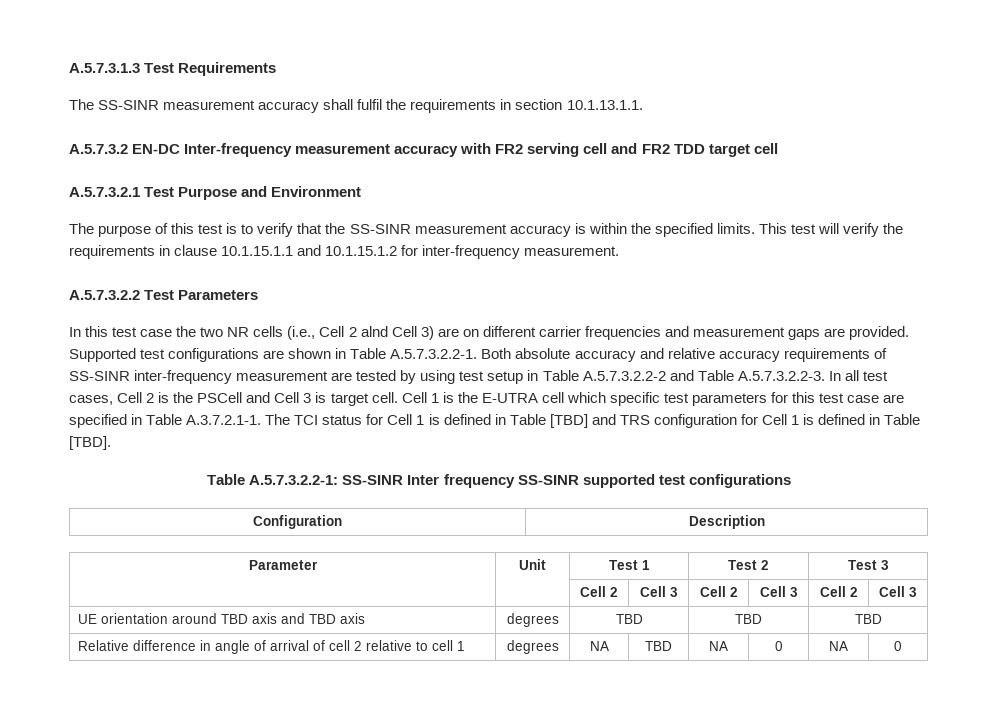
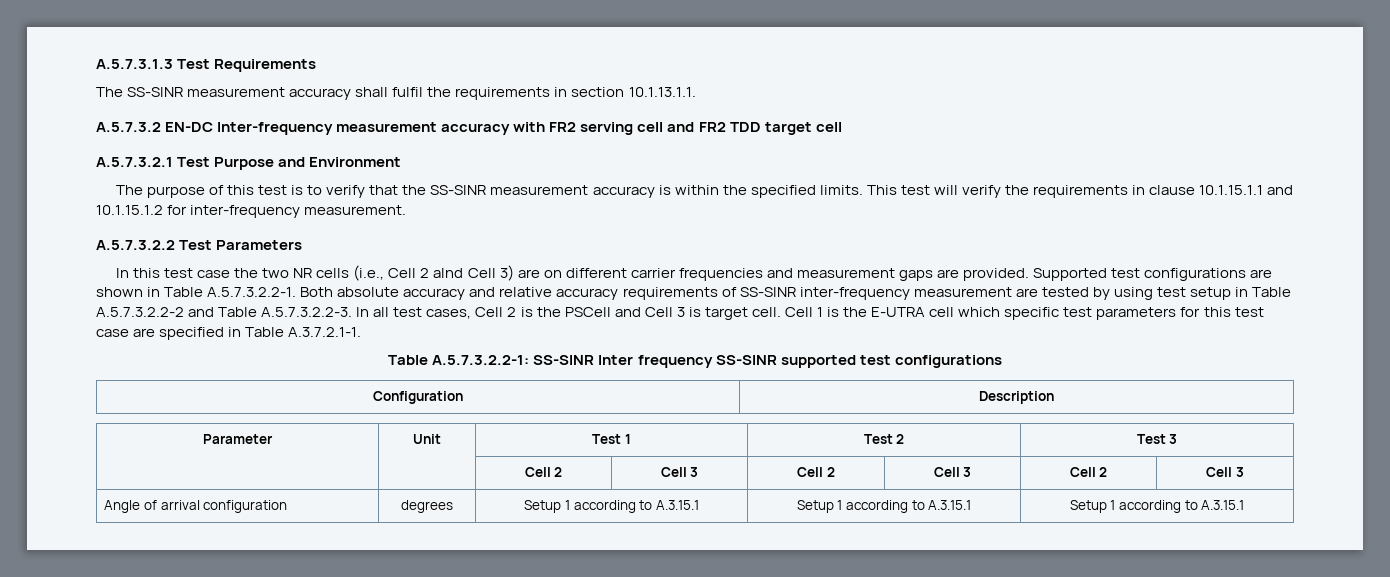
[265,414,921,428] [69,436,111,450] The TCI status for Cell 1 is defined in Table [TBD] and TRS configuration for Cell 1 is defined in Table [TBD]. -> (362, 332) none
[78,613,366,624] [506,613,559,627] [615,614,643,624] [735,614,762,624] [854,614,882,624] [78,640,466,654] [506,640,559,654] [589,641,609,651] [645,641,672,651] [709,641,728,651] [774,641,783,651] [829,641,848,651] [894,641,902,651] UE orientation around TBD axis and TBD axis | degrees | TBD | TBD | TBD // Relative difference in angle of arrival of cell 2 relative to cell 1 | degrees | NA | TBD | NA | 0 | NA | 0 -> [104,500,288,513] [401,500,453,513] [524,500,699,513] [796,500,972,513] [1069,500,1245,513] Angle of arrival configuration | degrees | Setup 1 according to A.3.15.1 | Setup 1 according to A.3.15.1 | Setup 1 according to A.3.15.1

